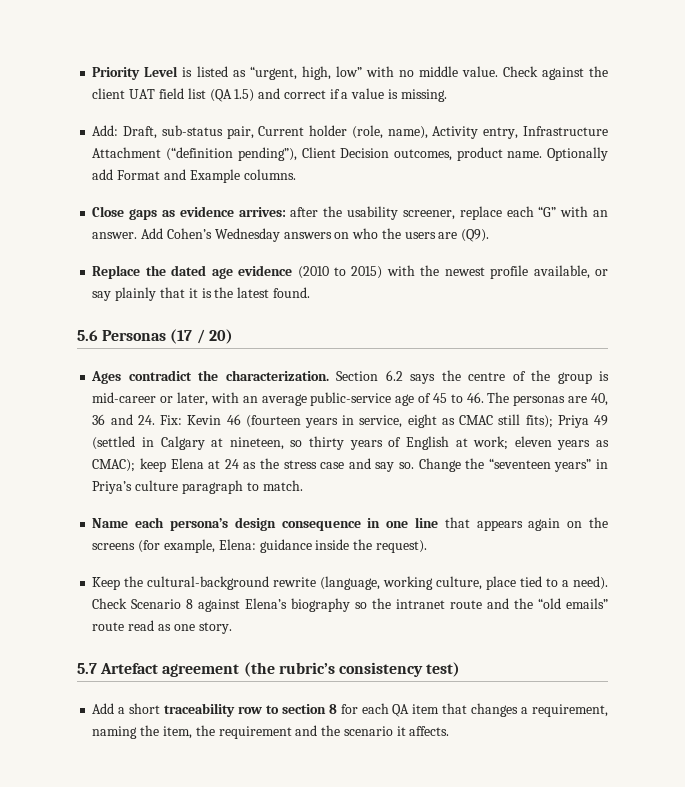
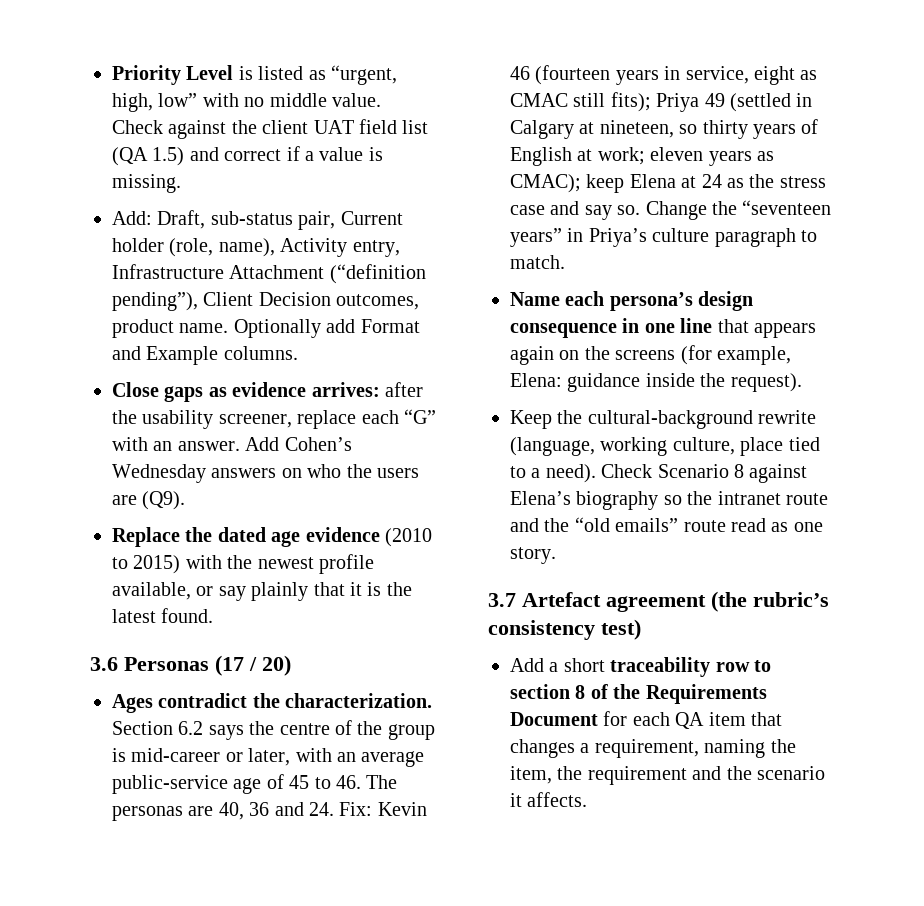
[77,330,98,341] 5.6 -> [90,657,118,671] 3.6
[77,663,97,674] 5.7 -> [488,593,516,607] 3.7
(337, 709) none -> [590,684,767,704] [510,712,598,726] of the Requirements Document

